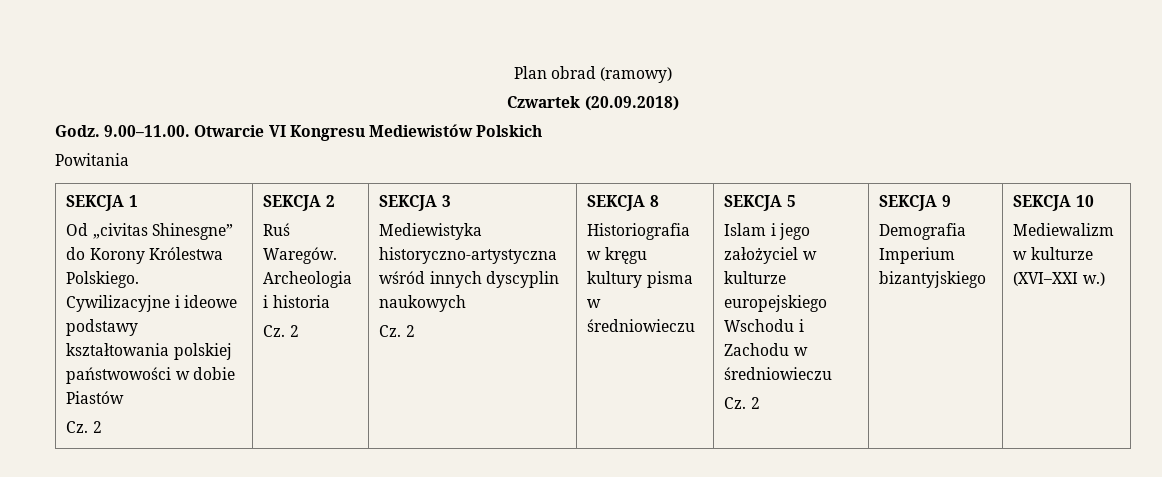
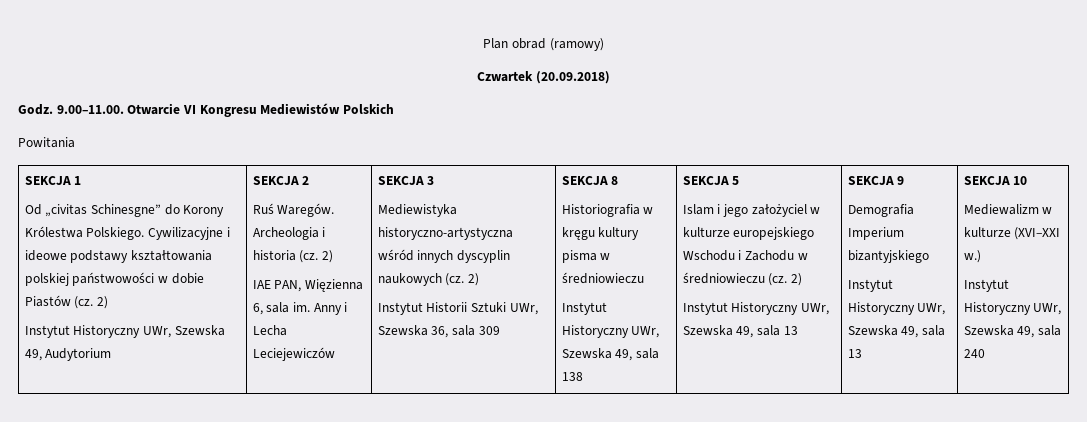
[151,223,233,240] Shinesgne” -> [90,204,161,217] Schinesgne”
[66,421,102,433] // Cz. 2 -> [74,296,108,309] [24,325,225,338] [24,348,112,361] (cz. 2) // Instytut Historyczny UWr, Szewska 49, Audytorium
[263,325,299,337] // Cz. 2 -> [299,250,333,263] [252,279,363,292] [252,302,348,315] [252,325,287,336] [252,347,335,361] (cz. 2) // IAE PAN, Więzienna 6, sala im. Anny i Lecha Leciejewiczów
[379,325,415,337] // Cz. 2 -> [445,273,479,286] [377,302,538,315] [377,325,500,338] (cz. 2) // Instytut Historii Sztuki UWr, Szewska 36, sala 309
(696, 325) none -> [561,302,607,315] [561,325,660,338] [561,348,659,361] [561,372,583,381] // Instytut Historyczny UWr, Szewska 49, sala 138
[724,397,760,409] // Cz. 2 -> [768,273,802,286] [682,302,829,315] [682,325,798,338] (cz. 2) // Instytut Historyczny UWr, Szewska 49, sala 13
(987, 279) none -> [847,279,893,292] [847,302,946,315] [847,325,945,338] [847,349,862,358] // Instytut Historyczny UWr, Szewska 49, sala 13
(1105, 279) none -> [963,279,1009,292] [963,302,1062,315] [963,325,1061,338] [963,349,985,358] // Instytut Historyczny UWr, Szewska 49, sala 240

